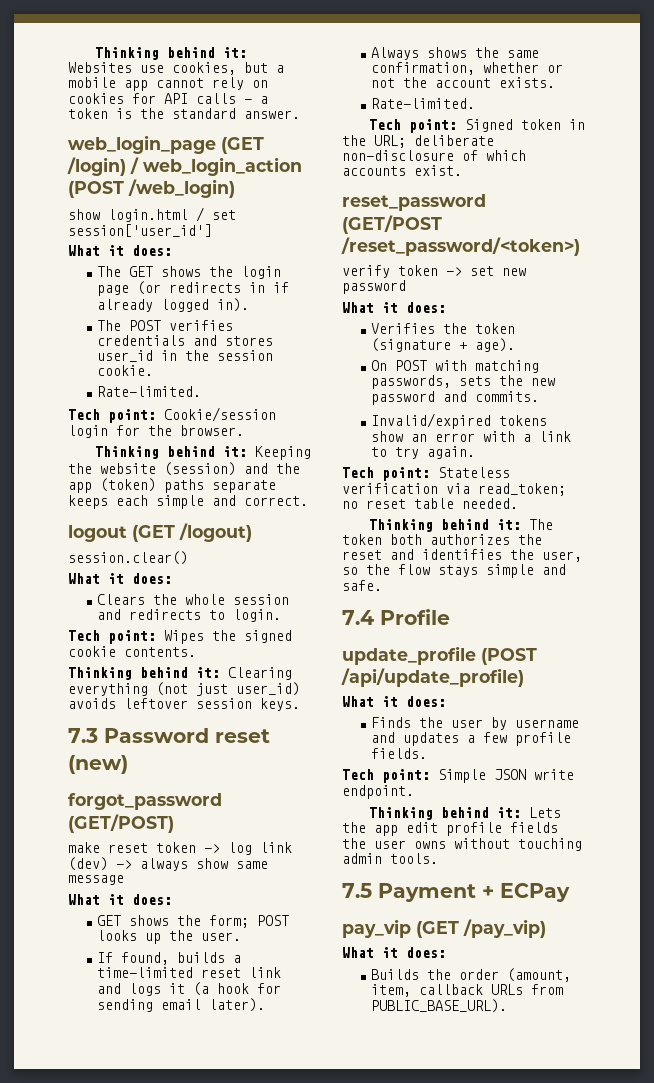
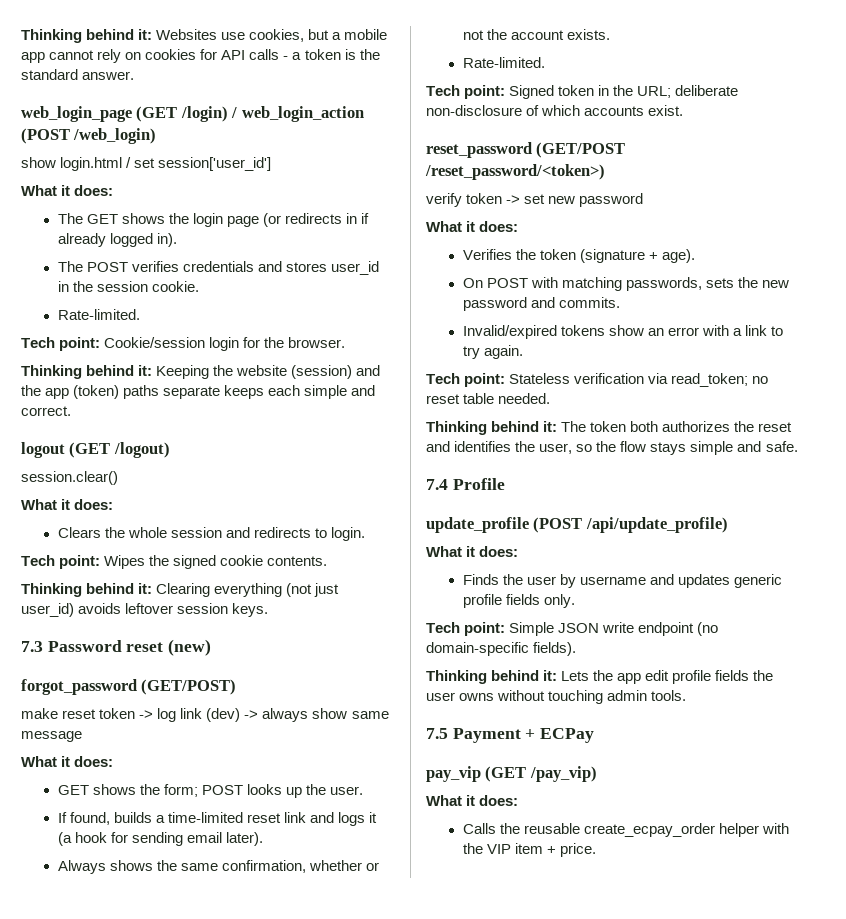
[467,732,572,746] [371,748,428,759] a few profile fields. -> [734,574,783,588] [462,594,575,608] generic profile fields only.
[342,785,414,799] endpoint. -> [638,622,719,636] [426,642,577,656] endpoint (no domain-specific fields).
[371,968,572,982] [371,984,564,997] [371,999,508,1013] Builds the order (amount, item, callback URLs from PUBLIC_BASE_URL). -> [462,823,790,837] [462,843,597,857] Calls the reusable create_ecpay_order helper with the VIP item + price.

